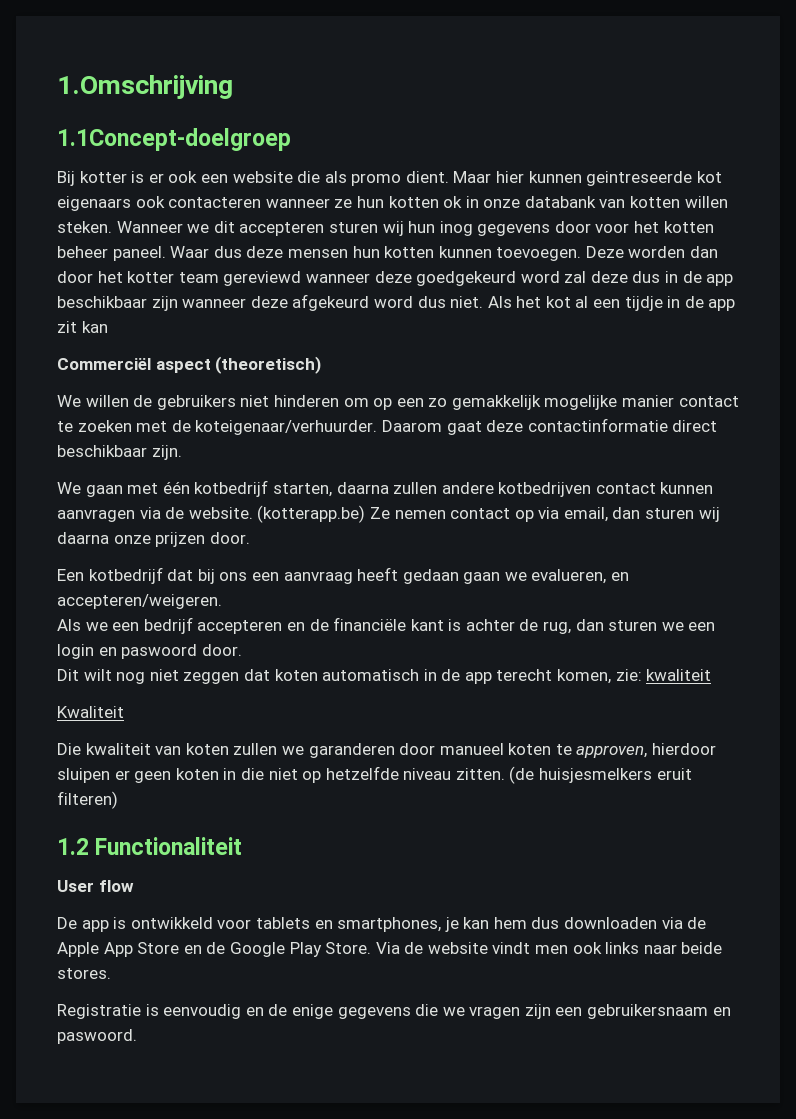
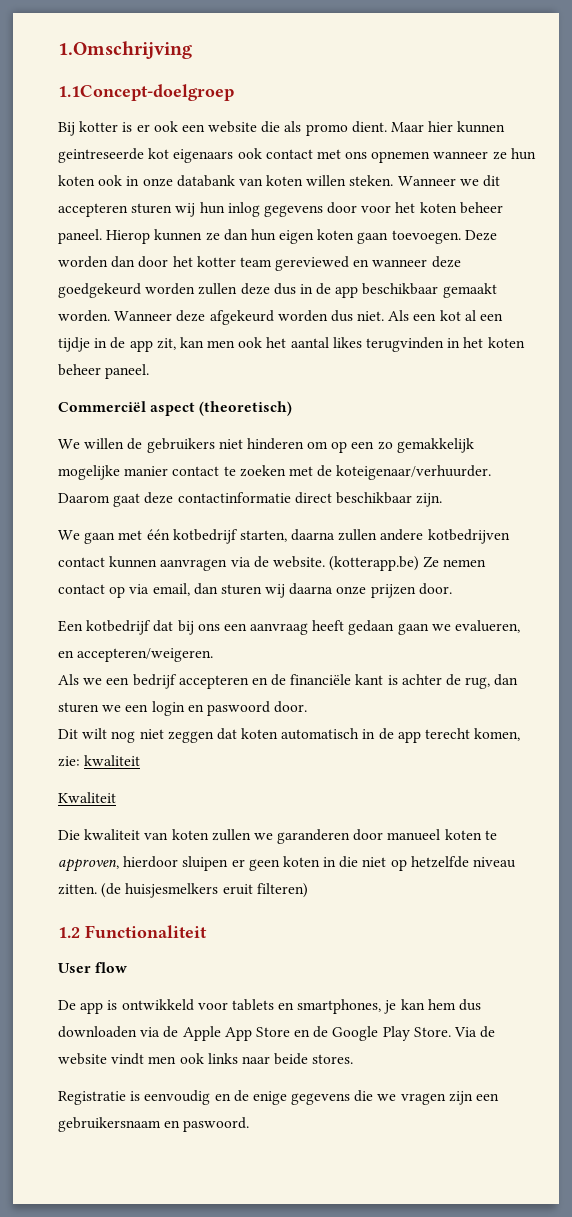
[168,197,262,208] contacteren -> [265,149,431,163] contact met ons opnemen
[388,196,463,208] kotten ok -> [58,175,123,186] koten ook
[630,196,681,208] kotten -> [266,175,304,186] koten
[439,221,473,236] inog -> [227,202,260,217] inlog
[663,221,714,233] [57,246,492,261] kotten beheer paneel. Waar dus deze mensen hun kotten kunnen -> [419,202,503,214] [58,229,389,244] koten beheer paneel. Hierop kunnen ze dan hun eigen koten gaan
[223,271,302,286] gereviewd -> [275,256,370,271] gereviewed en
[520,271,587,283] word zal -> [145,283,238,295] worden zullen
[151,296,247,311] zijn wanneer -> [442,283,497,298] [58,310,173,322] gemaakt worden. Wanneer
[373,296,413,308] word -> [277,310,328,322] worden
[516,296,542,308] het -> [413,313,437,321] een
[57,321,108,333] zit kan -> [156,337,525,352] [58,364,150,379] zit, kan men ook het aantal likes terugvinden in het koten beheer paneel.

